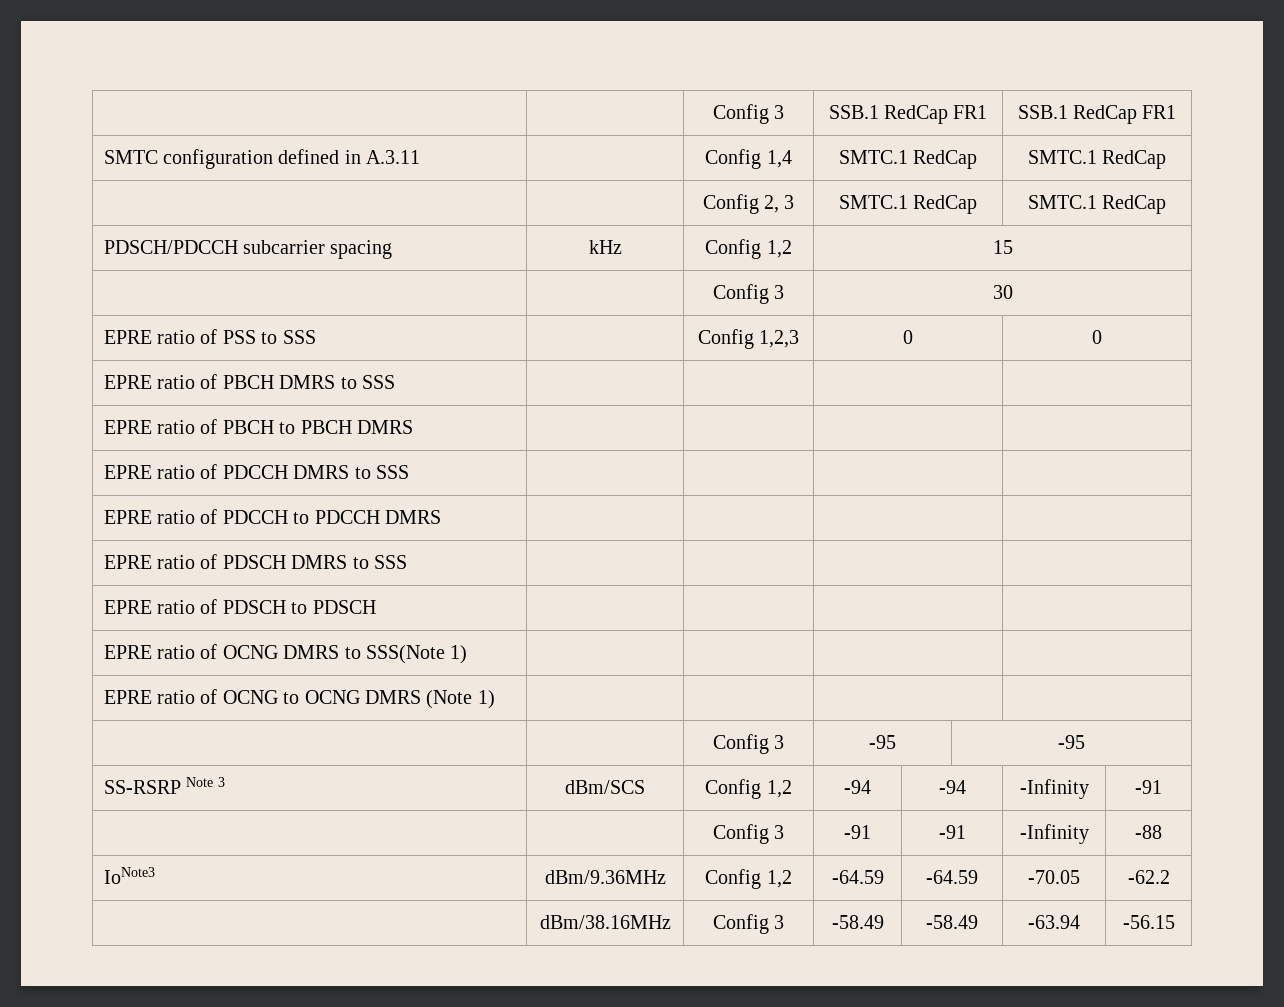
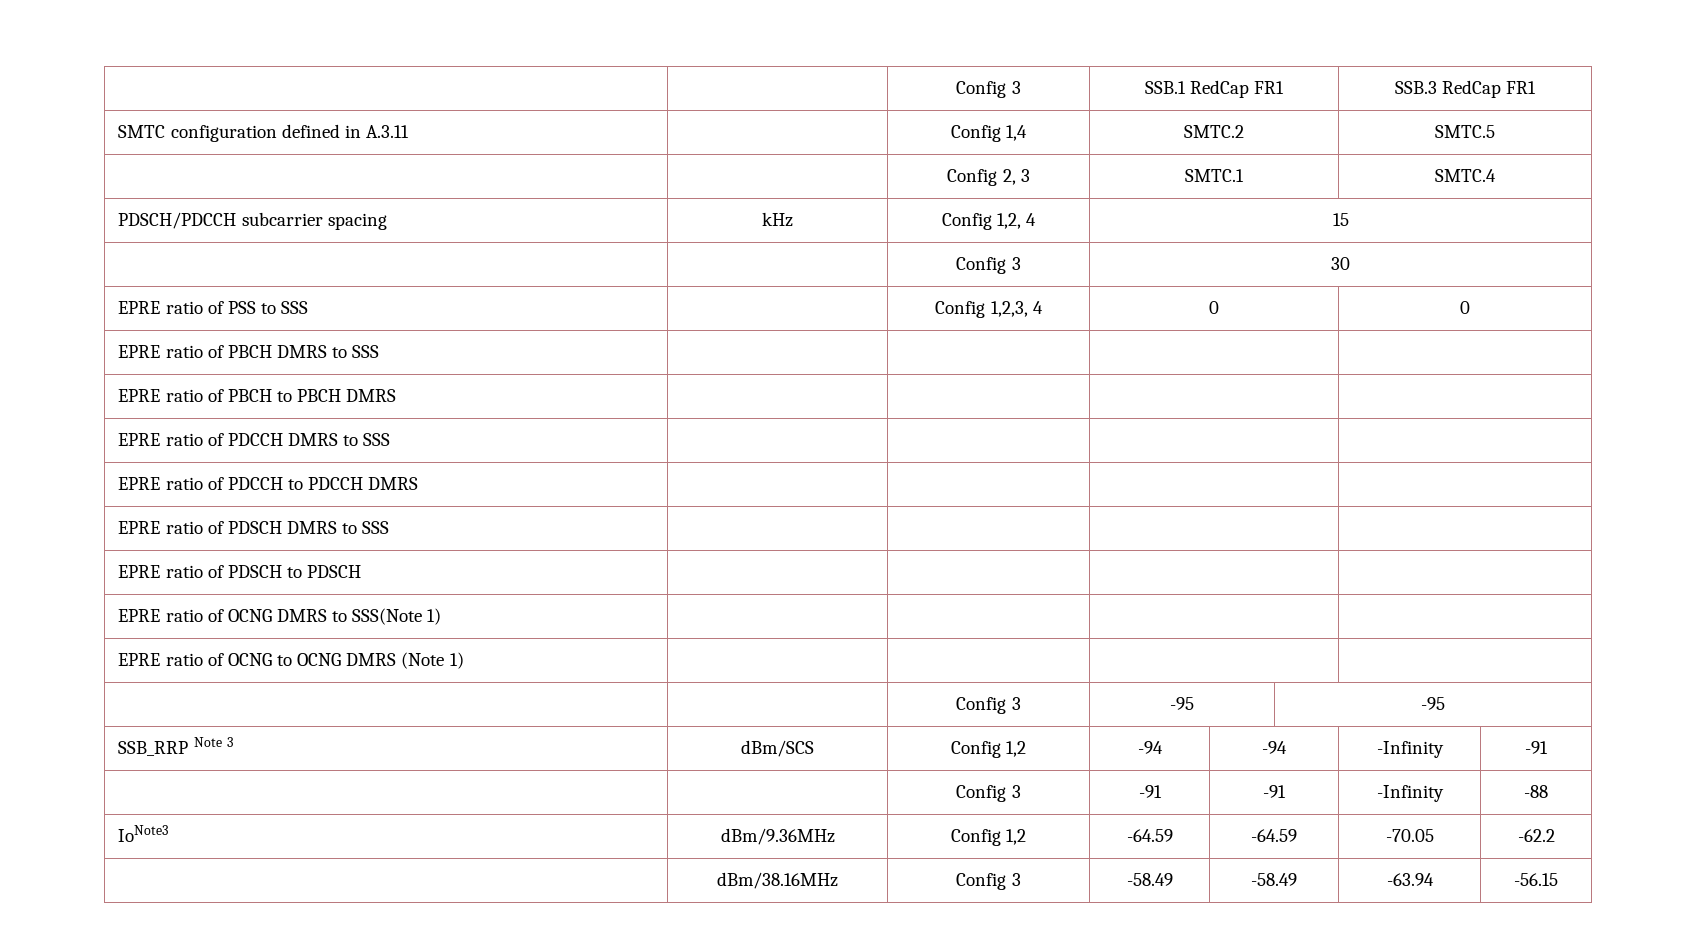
[1017,105,1068,119] SSB.1 -> [1394,81,1437,94] SSB.3
[838,150,978,169] [1027,150,1167,169] SMTC.1 RedCap | SMTC.1 RedCap -> [1184,125,1244,138] [1435,125,1495,138] SMTC.2 | SMTC.5
[913,195,978,214] [1027,195,1167,214] RedCap | SMTC.1 RedCap -> [1435,169,1496,182] | SMTC.4
[766,240,792,258] 1,2 -> [996,213,1037,229] 1,2, 4
[759,330,800,348] 1,2,3 -> [990,301,1043,317] 1,2,3, 4
[103,780,181,794] SS-RSRP -> [118,741,189,756] SSB_RRP

